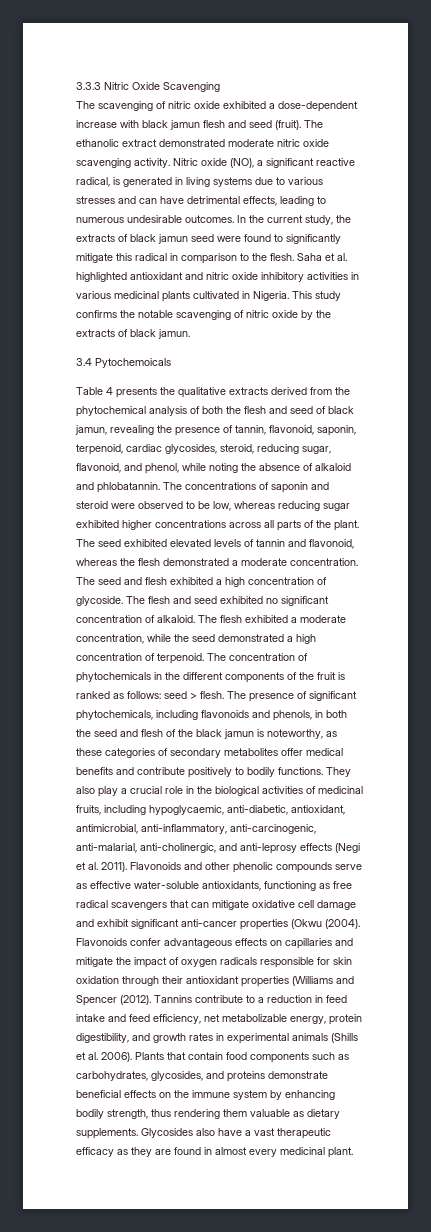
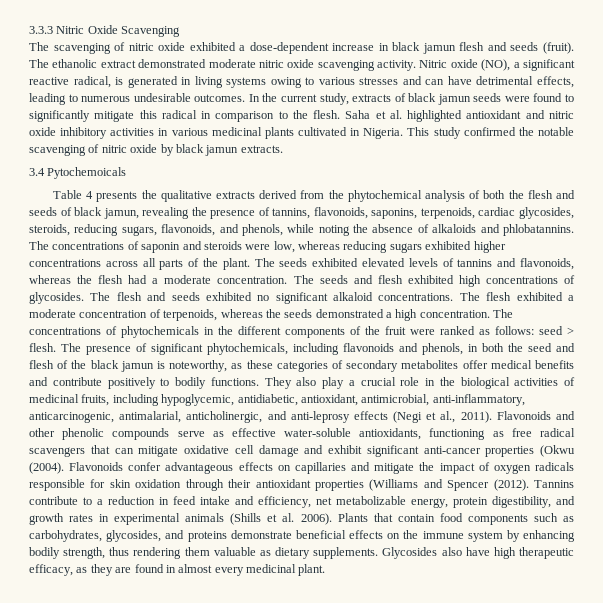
[120,120,139,128] with -> [378,43,389,51] in
[249,120,272,128] seed -> [510,42,539,51] seeds
[255,177,273,185] due -> [270,77,302,88] owing
[336,215,351,223] the -> (349, 99) none
[191,234,214,242] seed -> [473,93,502,102] seeds
[76,310,117,318] confirms -> [463,127,516,136] confirmed
[316,310,331,318] [76,329,190,339] the extracts of black jamun. -> [175,144,283,156] black jamun extracts.
[290,406,313,414] seed -> [29,207,57,216] seeds
[235,425,356,436] [76,444,331,455] [76,463,179,474] tannin, flavonoid, saponin, terpenoid, cardiac glycosides, steroid, reducing sugar, flavonoid, and phenol, -> [272,207,574,219] [29,224,283,236] tannins, flavonoids, saponins, terpenoids, cardiac glycosides, steroids, reducing sugars, flavonoids, and phenols,
[315,463,351,471] [76,482,160,493] alkaloid and phlobatannin. -> [432,224,574,236] alkaloids and phlobatannins.
[76,501,210,509] steroid were observed to be -> [203,241,271,250] steroids were
[323,503,350,511] sugar -> [389,243,422,253] sugars
[98,539,121,547] seed -> [279,258,308,267] seeds
[256,539,354,549] tannin and flavonoid, -> [457,258,575,270] tannins and flavonoids,
[163,558,229,566] demonstrated -> [128,275,148,284] had
[98,577,121,585] seed -> [319,275,348,284] seeds
[216,577,327,587] [76,596,123,606] a high concentration of glycoside. -> [458,275,575,287] [29,292,84,304] high concentrations of glycosides.
[194,596,217,604] seed -> [171,292,200,301] seeds
[76,615,195,623] concentration of alkaloid. -> [333,292,454,301] alkaloid concentrations.
[76,634,316,644] [76,653,295,664] concentration, while the seed demonstrated a high concentration of terpenoid. The concentration -> [79,309,514,321] [29,327,101,335] concentration of terpenoids, whereas the seeds demonstrated a high concentration. The concentrations
[338,672,345,680] is -> [410,329,435,335] were
[149,805,288,816] hypoglycaemic, anti-diabetic, -> [161,394,298,406] hypoglycemic, antidiabetic,
[230,824,316,834] [76,843,216,853] anti-carcinogenic, anti-malarial, anti-cholinergic, -> [29,411,263,423] anticarcinogenic, antimalarial, anticholinergic,
[88,862,98,870] al. -> [440,411,456,423] al.,
[129,1014,150,1022] feed -> (254, 500) none
[245,1128,331,1139] [76,1147,114,1157] a vast therapeutic efficacy -> [493,547,574,559] [29,564,73,576] high therapeutic efficacy,

